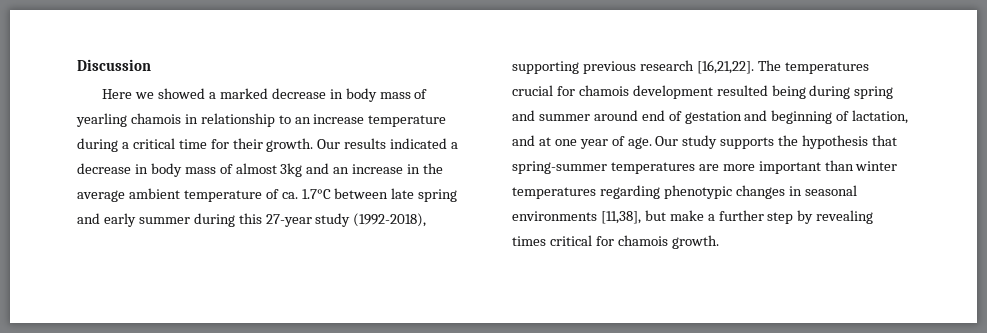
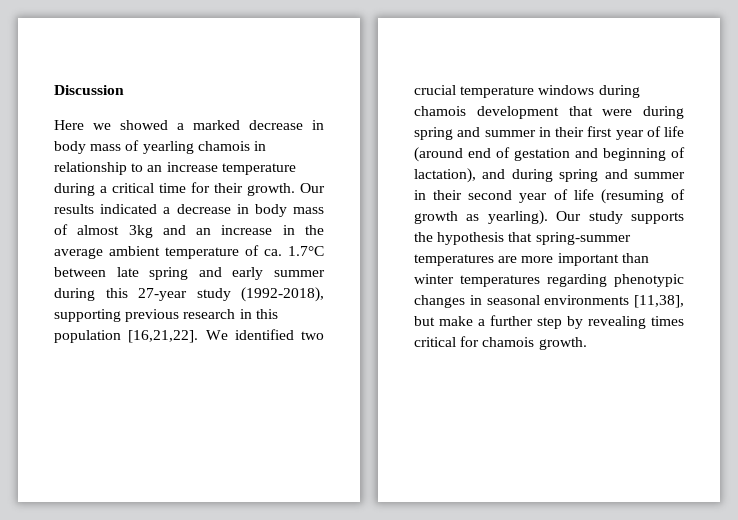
[696,60,869,74] [512,85,894,99] [512,110,638,121] [16,21,22]. The temperatures crucial for chamois development resulted being during spring and summer around -> [239,309,278,319] [54,329,324,343] [414,85,640,98] [414,106,684,119] [414,126,684,140] [414,147,463,162] in this population [16,21,22]. We identified two crucial temperature windows during chamois development that were during spring and summer in their first year of life (around
[852,110,909,124] [512,135,652,149] lactation, and at one year of age. -> [414,168,685,183] [414,189,685,204] [414,210,548,225] lactation), and during spring and summer in their second year of life (resuming of growth as yearling).

